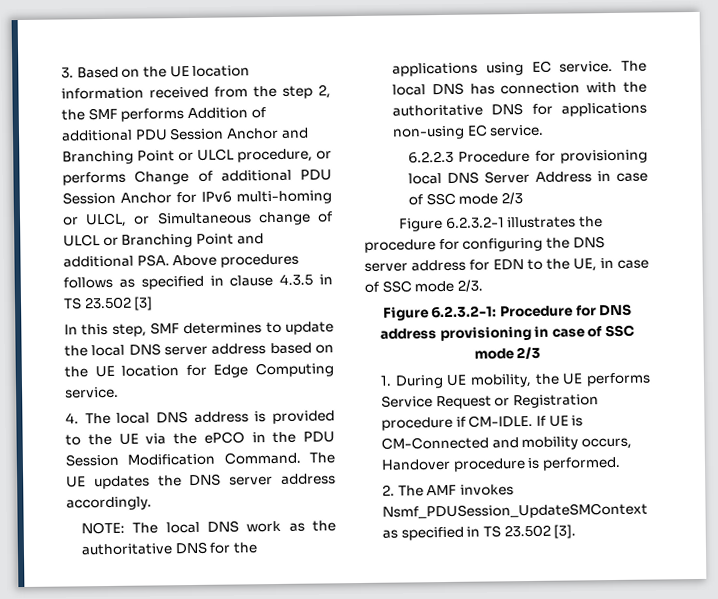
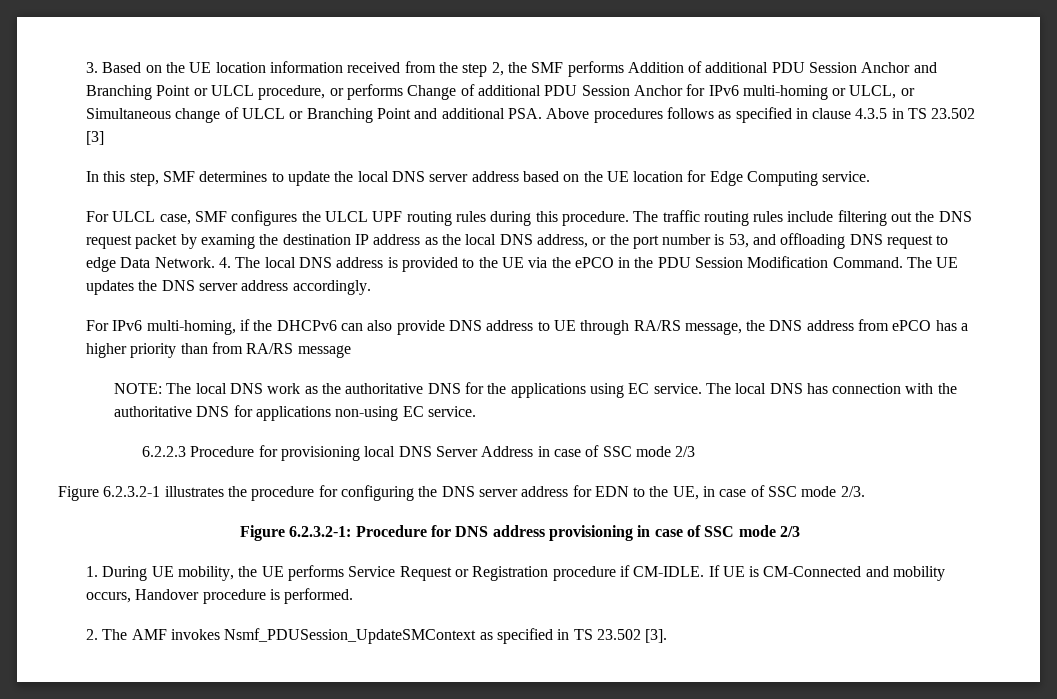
(120, 392) none -> [86,210,972,226] [86,233,949,249] [86,257,215,272] For ULCL case, SMF configures the ULCL UPF routing rules during this procedure. The traffic routing rules include filtering out the DNS request packet by examing the destination IP address as the local DNS address, or the port number is 53, and offloading DNS request to edge Data Network.
(153, 503) none -> [86,319,969,335] [86,342,351,358] // For IPv6 multi-homing, if the DHCPv6 can also provide DNS address to UE through RA/RS message, the DNS address from ePCO has a higher priority than from RA/RS message

